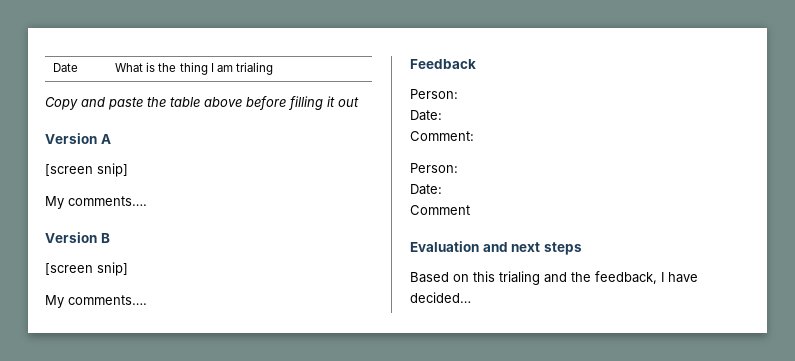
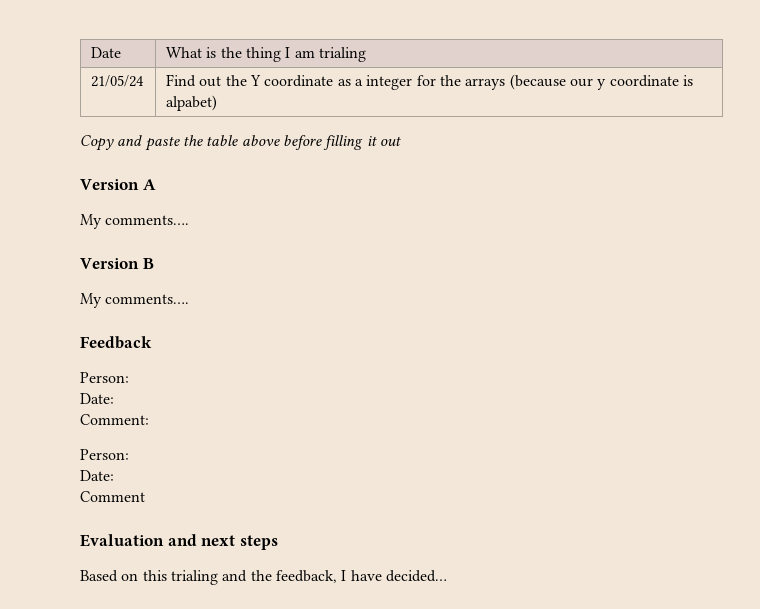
(273, 68) none -> [91,75,145,87] [166,74,693,90] [166,95,218,111] // 21/05/24 | Find out the Y coordinate as a integer for the arrays (because our y coordinate is alpabet)
[45,163,128,177] // [screen snip] -> (156, 184) none
[45,262,128,276] // [screen snip] -> (154, 263) none

